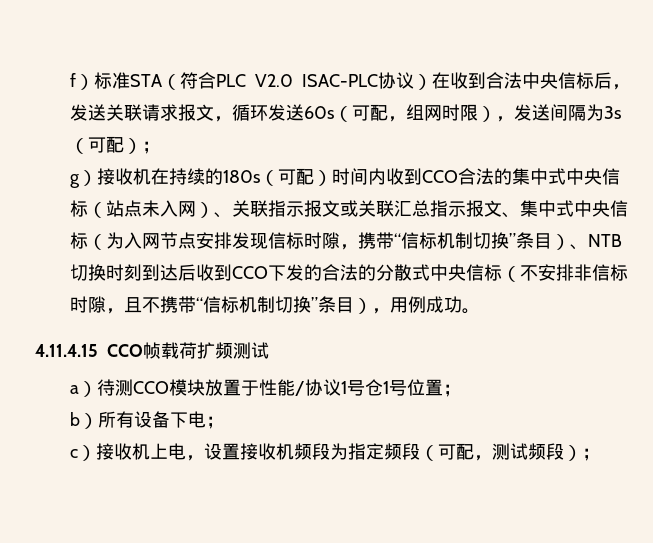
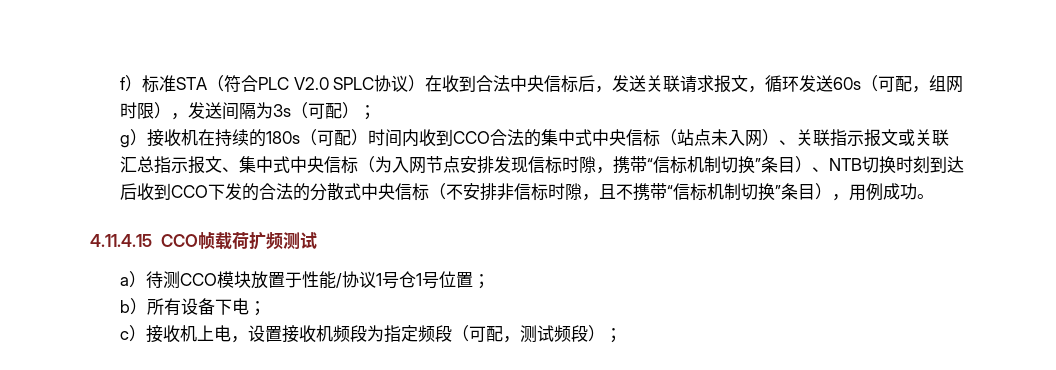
[302,74,379,87] ISAC-PLC -> [333,77,375,90] SPLC

